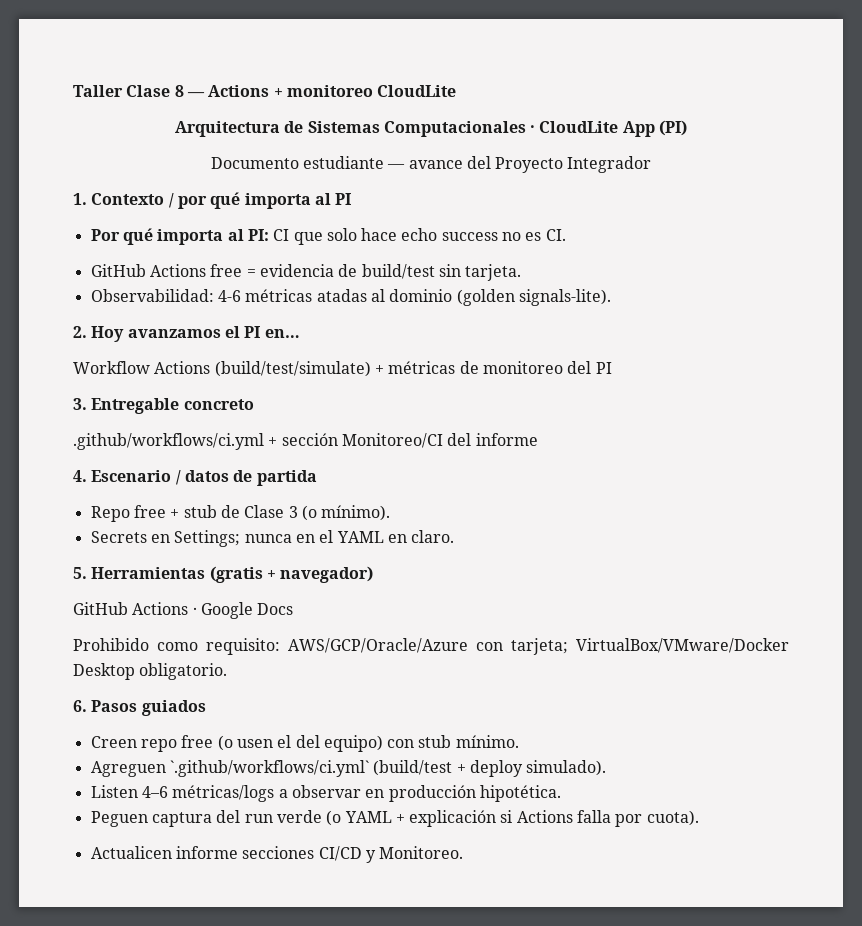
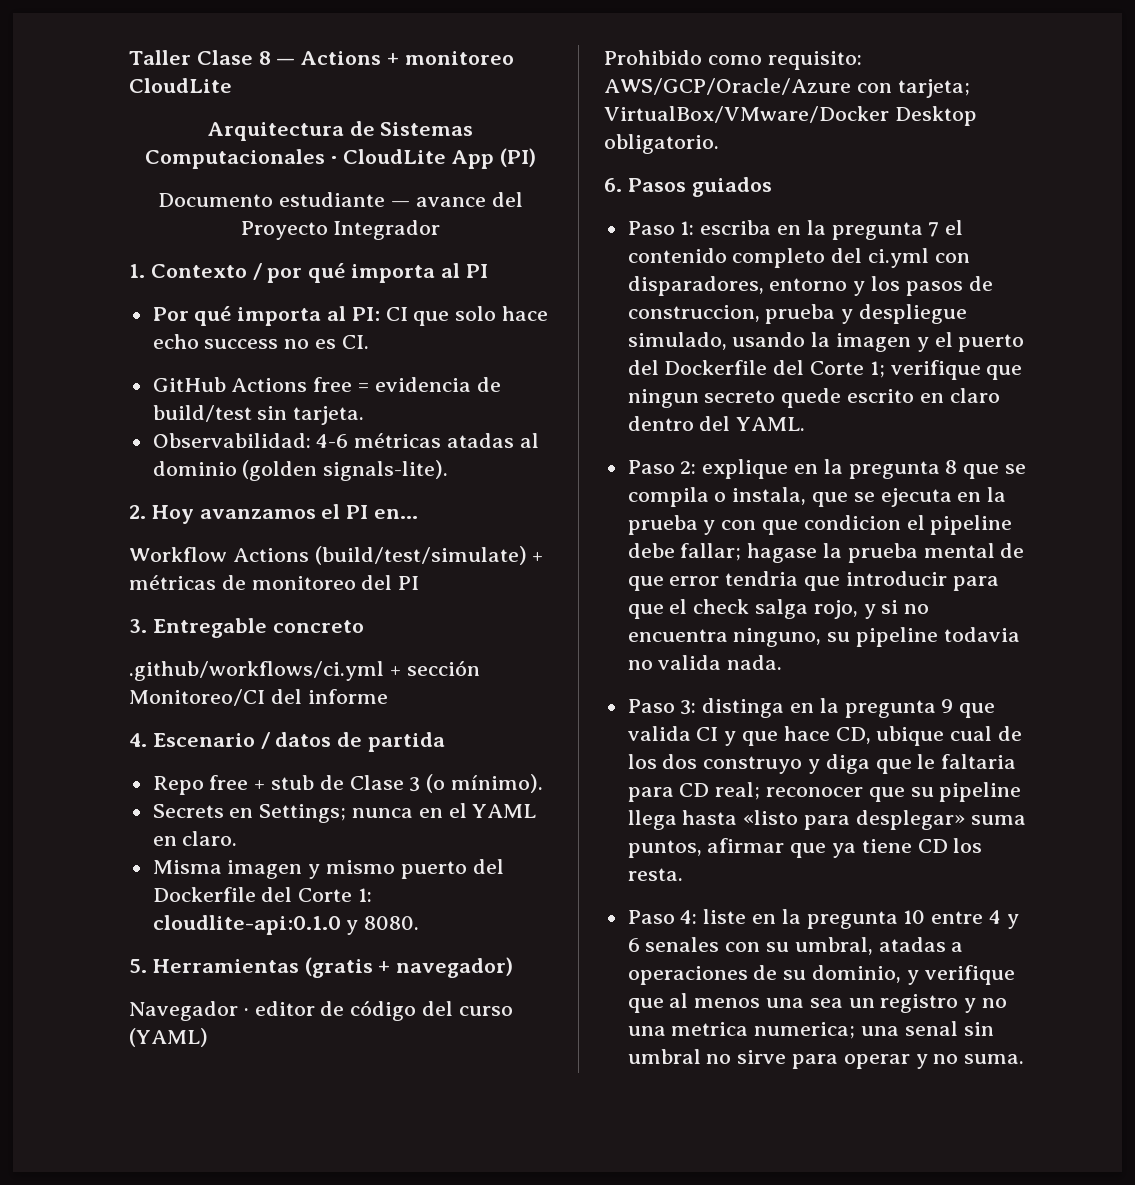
(455, 536) none -> [152,859,504,879] [152,887,373,902] [152,915,420,935] // Misma imagen y mismo puerto del Dockerfile del Corte 1: cloudlite-api:0.1.0 y 8080.
[73,602,294,619] GitHub Actions · Google Docs -> [129,1000,513,1021] [129,1028,208,1047] Navegador · editor de código del curso (YAML)
[90,735,519,752] [90,760,607,777] [90,785,561,802] [90,810,699,827] [90,846,464,863] Creen repo free (o usen el del equipo) con stub mínimo. // Agreguen `.github/workflows/ci.yml` (build/test + deploy simulado). // Listen 4–6 métricas/logs a observar en producción hipotética. // Peguen captura del run verde (o YAML + explicación si Actions falla por cuota). // Actualicen informe secciones CI/CD y Monitoreo. -> [627,220,964,240] [627,248,970,268] [627,276,993,296] [627,304,968,324] [627,332,1025,352] [627,360,1023,380] [627,388,1000,408] [627,416,806,431] [627,459,1027,479] [627,487,1007,507] [627,515,1013,535] [627,543,1025,563] [627,571,999,591] [627,599,930,619] [627,627,1020,647] [627,655,783,670] [627,698,996,718] [627,726,1023,746] [627,754,1017,774] [627,782,1022,802] [627,810,1026,830] [627,838,983,858] [627,868,683,881] [627,909,1019,929] [627,937,964,955] [627,965,1015,985] [627,993,1008,1013] [627,1021,994,1039] [627,1049,1025,1069] Paso 1: escriba en la pregunta 7 el contenido completo del ci.yml con disparadores, entorno y los pasos de construccion, prueba y despliegue simulado, usando la imagen y el puerto del Dockerfile del Corte 1; verifique que ningun secreto quede escrito en claro dentro del YAML. // Paso 2: explique en la pregunta 8 que se compila o instala, que se ejecuta en la prueba y con que condicion el pipeline debe fallar; hagase la prueba mental de que error tendria que introducir para que el check salga rojo, y si no encuentra ninguno, su pipeline todavia no valida nada. // Paso 3: distinga en la pregunta 9 que valida CI y que hace CD, ubique cual de los dos construyo y diga que le faltaria para CD real; reconocer que su pipeline llega hasta «listo para desplegar» suma puntos, afirmar que ya tiene CD los resta. // Paso 4: liste en la pregunta 10 entre 4 y 6 senales con su umbral, atadas a operaciones de su dominio, y verifique que al menos una sea un registro y no una metrica numerica; una senal sin umbral no sirve para operar y no suma.

